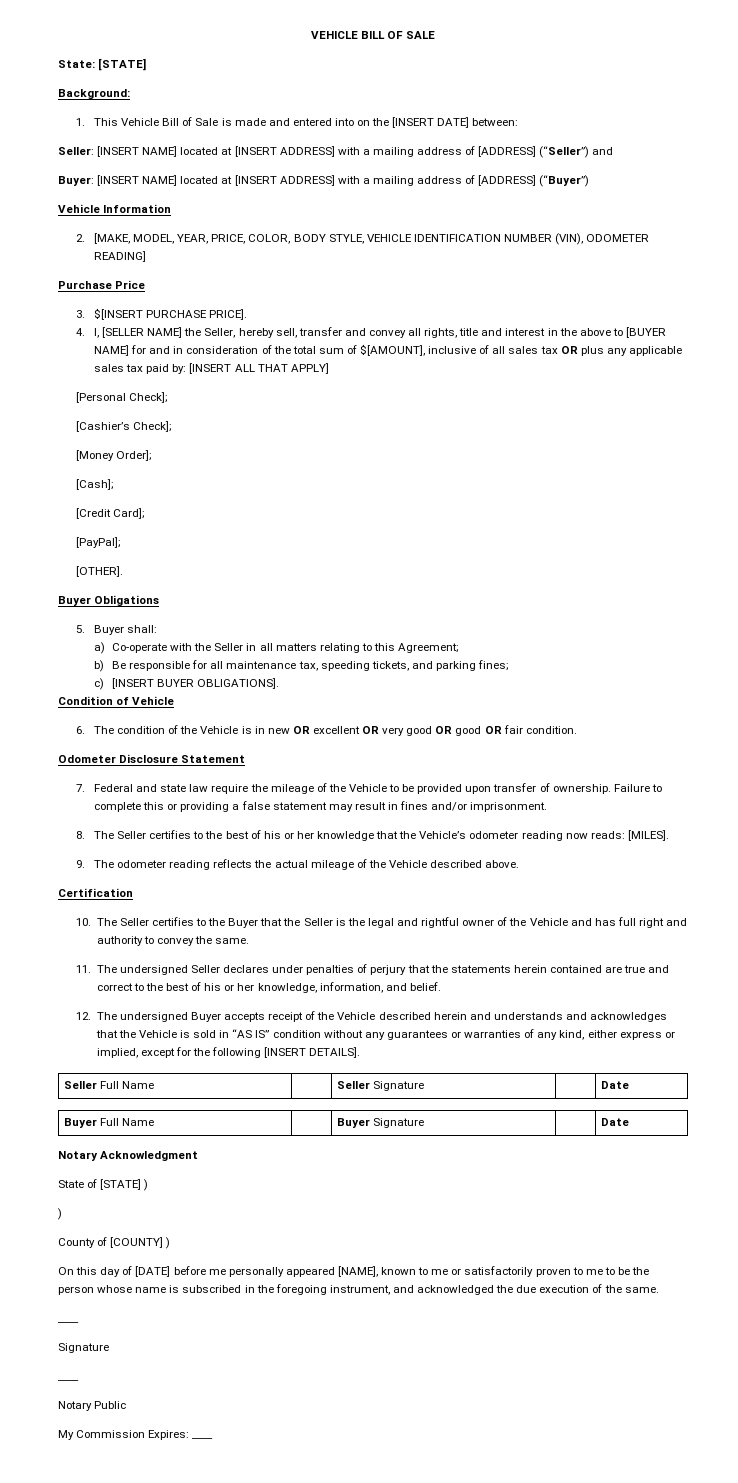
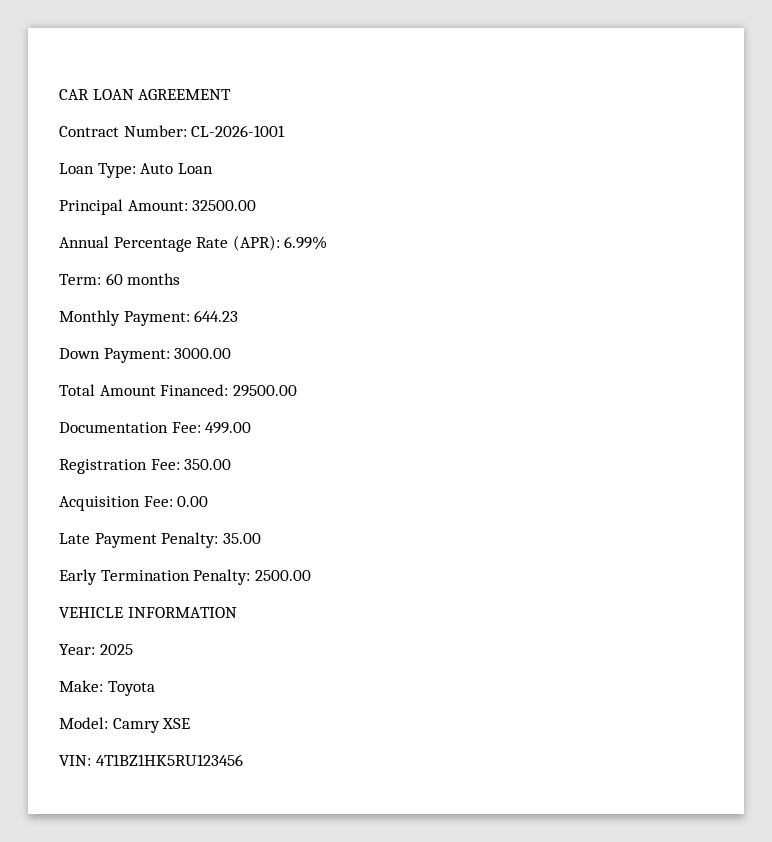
[310,31,436,39] [58,58,147,71] [58,89,130,99] [76,117,519,128] [58,146,614,158] [58,175,590,187] [58,204,172,213] [76,233,650,245] [94,251,147,262] [58,280,146,289] [76,308,248,320] [76,327,667,338] [94,344,683,356] [94,363,329,374] [76,392,169,403] [76,421,173,432] [76,450,153,461] [76,479,115,490] [76,508,146,519] [76,537,122,548] [76,566,124,577] [58,595,160,606] [76,625,158,635] [94,642,460,654] [94,660,510,672] [94,678,280,690] [58,696,175,705] [76,725,577,736] [58,754,246,763] [76,783,662,794] [94,801,548,812] [76,830,669,841] [76,859,520,870] [58,888,133,897] [76,917,688,928] [96,936,250,946] [76,964,670,975] [96,982,441,993] [76,1011,668,1022] [95,1029,675,1040] [96,1047,361,1058] [64,1081,155,1089] [337,1081,425,1091] [601,1081,630,1089] [64,1118,155,1128] [337,1118,425,1128] [601,1118,630,1126] [58,1151,199,1161] [58,1179,149,1191] [57,1208,62,1220] [58,1237,171,1249] [58,1266,650,1277] [58,1284,659,1295] [58,1322,79,1323] [58,1343,109,1353] [58,1380,79,1381] [58,1401,127,1411] [58,1430,214,1440] VEHICLE BILL OF SALE // State: [STATE] // Background: // 1. This Vehicle Bill of Sale is made and entered into on the [INSERT DATE] between: // Seller: [INSERT NAME] located at [INSERT ADDRESS] with a mailing address of [ADDRESS] (“Seller”) and // Buyer: [INSERT NAME] located at [INSERT ADDRESS] with a mailing address of [ADDRESS] (“Buyer”) // Vehicle Information // 2. [MAKE, MODEL, YEAR, PRICE, COLOR, BODY STYLE, VEHICLE IDENTIFICATION NUMBER (VIN), ODOMETER READING] // Purchase Price // 3. $[INSERT PURCHASE PRICE]. // 4. I, [SELLER NAME] the Seller, hereby sell, transfer and convey all rights, title and interest in the above to [BUYER NAME] for and in consideration of the total sum of $[AMOUNT], inclusive of all sales tax OR plus any applicable sales tax paid by: [INSERT ALL THAT APPLY] // [Personal Check]; // [Cashier’s Check]; // [Money Order]; // [Cash]; // [Credit Card]; // [PayPal]; // [OTHER]. // Buyer Obligations // 5. Buyer shall: // a) Co-operate with the Seller in all matters relating to this Agreement; // b) Be responsible for all maintenance tax, speeding tickets, and parking fines; // c) [INSERT BUYER OBLIGATIONS]. // Condition of Vehicle // 6. The condition of the Vehicle is in new OR excellent OR very good OR good OR fair condition. // Odometer Disclosure Statement // 7. Federal and state law require the mileage of the Vehicle to be provided upon transfer of ownership. Failure to complete this or providing a false statement may result in fines and/or imprisonment. // 8. The Seller certifies to the best of his or her knowledge that the Vehicle’s odometer reading now reads: [MILES]. // 9. The odometer reading reflects the actual mileage of the Vehicle described above. // Certification // 10. The Seller certifies to the Buyer that the Seller is the legal and rightful owner of the Vehicle and has full right and authority to convey the same. // 11. The undersigned Seller declares under penalties of perjury that the statements herein contained are true and correct to the best of his or her knowledge, information, and belief. // 12. The undersigned Buyer accepts receipt of the Vehicle described herein and understands and acknowledges that the Vehicle is sold in “AS IS” condition without any guarantees or warranties of any kind, either express or implied, except for the following [INSERT DETAILS]. // Seller Full Name | | Seller Signature | | Date // Buyer Full Name | | Buyer Signature | | Date // Notary Acknowledgment // State of [STATE] ) // ) // County of [COUNTY] ) // On this day of [DATE] before me personally appeared [NAME], known to me or satisfactorily proven to me to be the person whose name is subscribed in the foregoing instrument, and acknowledged the due execution of the same. // ____ // Signature // ____ // Notary Public // My Commission Expires: ____ -> [59,89,232,100] [59,125,286,137] [59,163,213,178] [59,199,257,215] [59,235,328,252] [59,273,181,285] [59,310,239,326] [59,348,232,363] [59,384,297,397] [59,422,252,434] [59,459,232,474] [59,496,209,511] [59,532,261,548] [59,569,311,585] [59,607,237,618] [59,644,133,655] [59,680,155,696] [59,717,191,733] [59,754,243,766] CAR LOAN AGREEMENT // Contract Number: CL-2026-1001 // Loan Type: Auto Loan // Principal Amount: 32500.00 // Annual Percentage Rate (APR): 6.99% // Term: 60 months // Monthly Payment: 644.23 // Down Payment: 3000.00 // Total Amount Financed: 29500.00 // Documentation Fee: 499.00 // Registration Fee: 350.00 // Acquisition Fee: 0.00 // Late Payment Penalty: 35.00 // Early Termination Penalty: 2500.00 // VEHICLE INFORMATION // Year: 2025 // Make: Toyota // Model: Camry XSE // VIN: 4T1BZ1HK5RU123456

